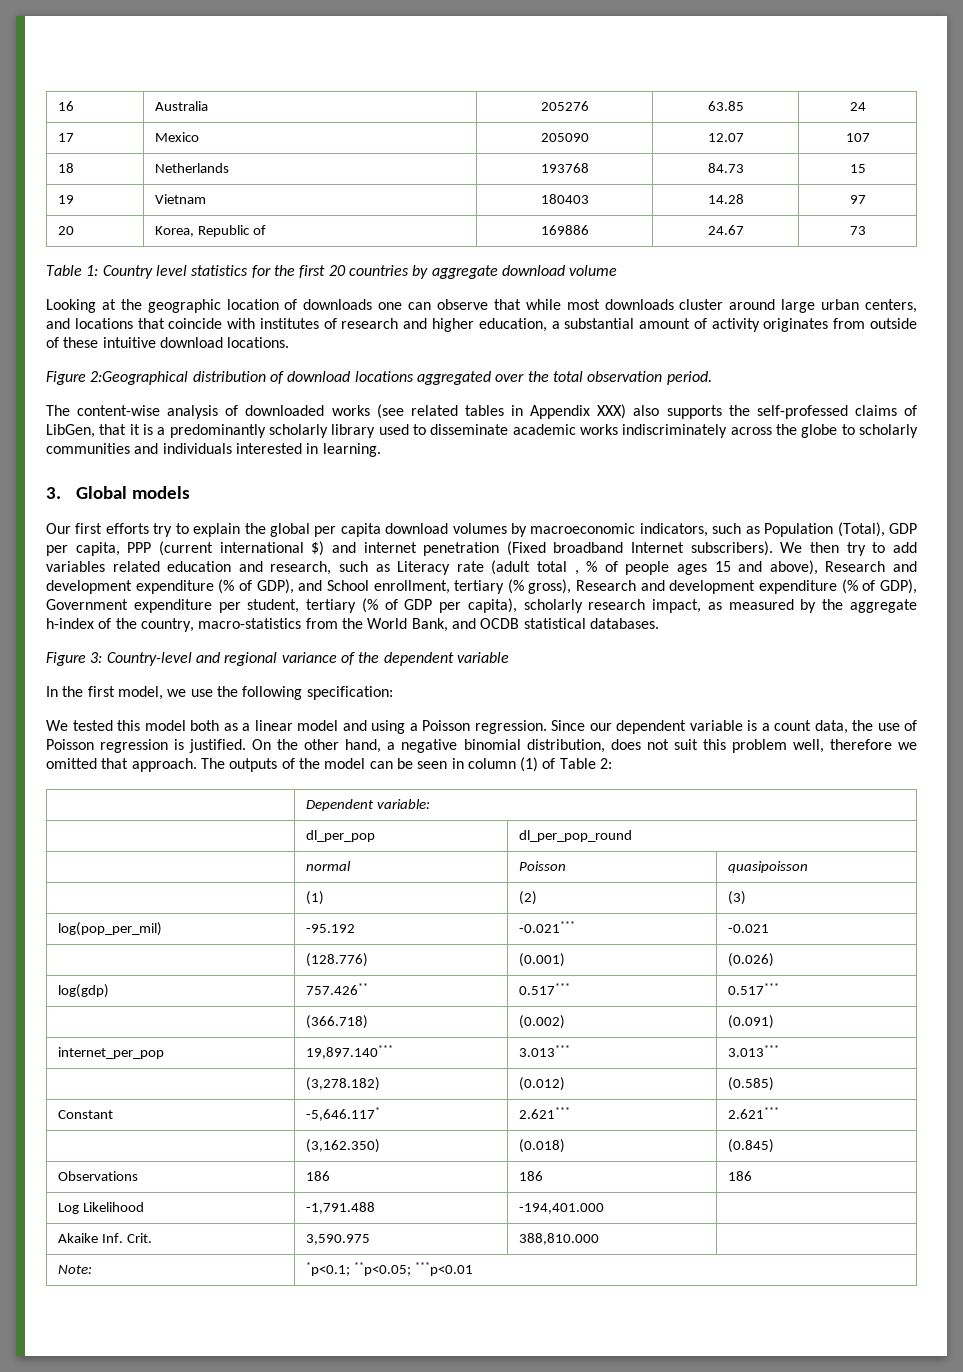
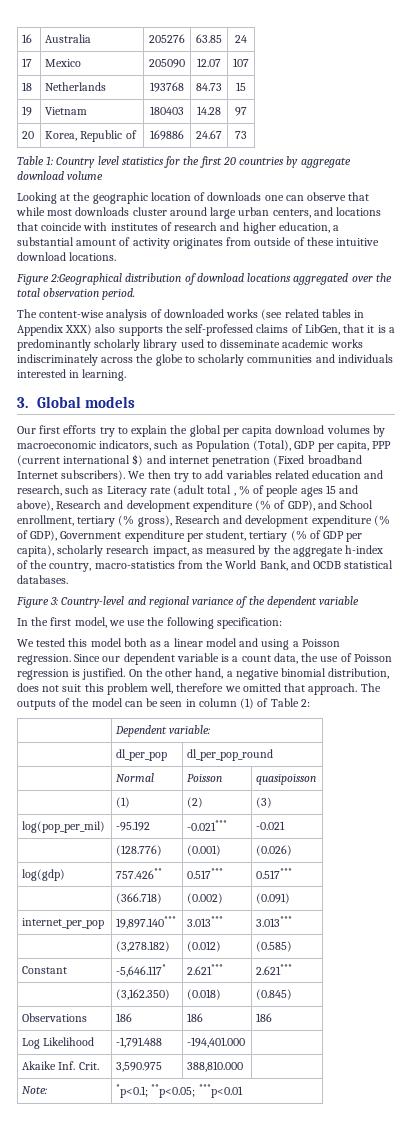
[305,861,351,871] normal -> [116,773,155,782] Normal

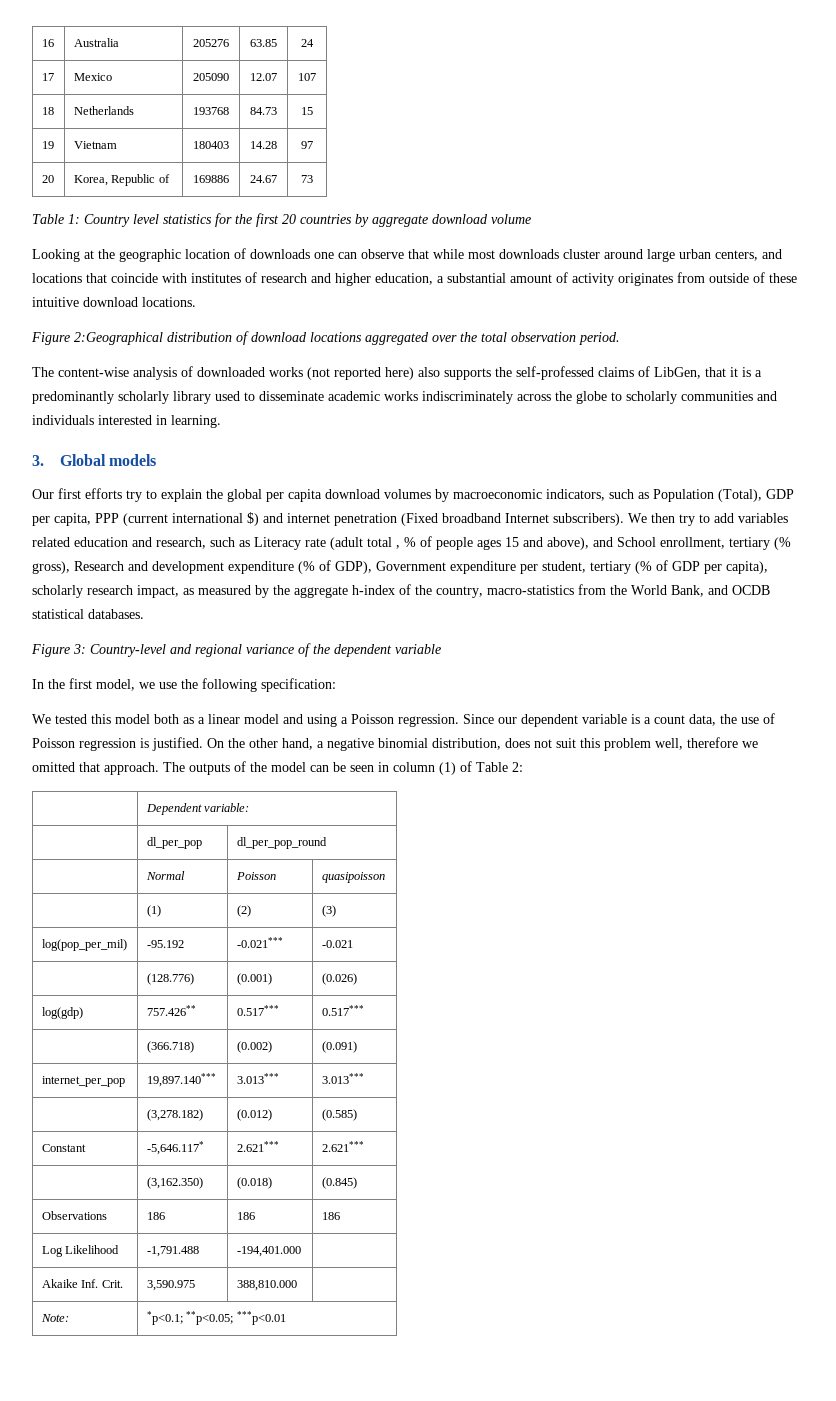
[261,309,365,320] [17,324,93,336] (see related tables in Appendix XXX) -> [307,367,414,380] (not reported here)
[56,500,315,512] Research and development expenditure (% of GDP), -> (589, 543) none

